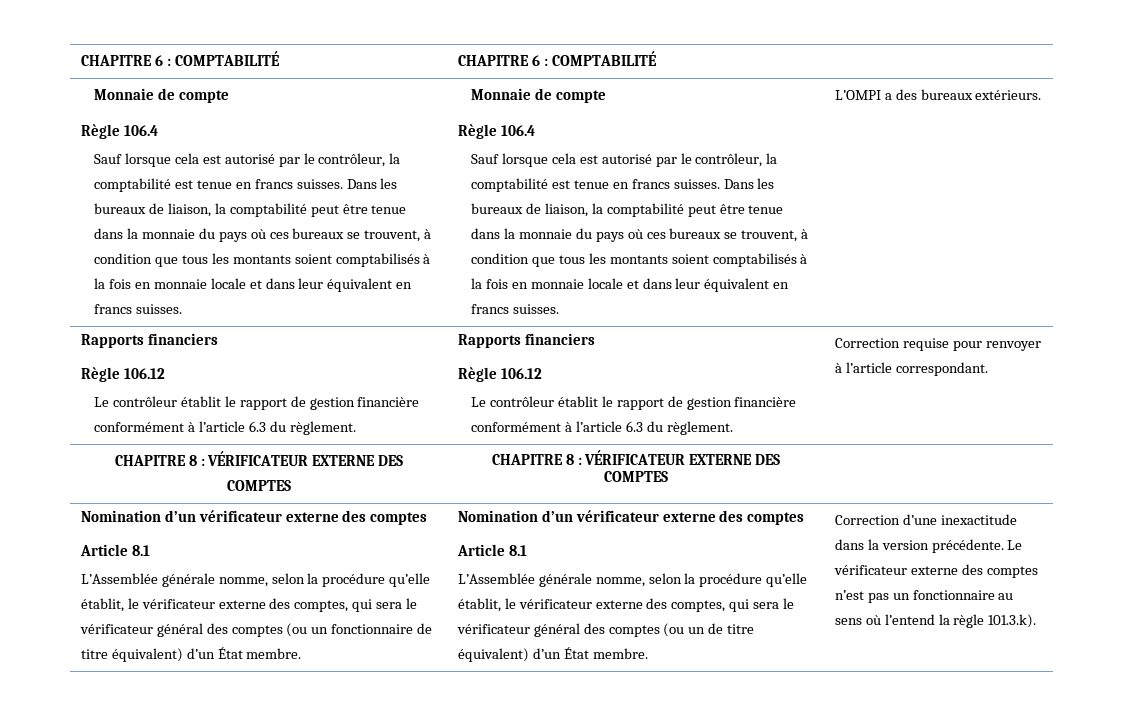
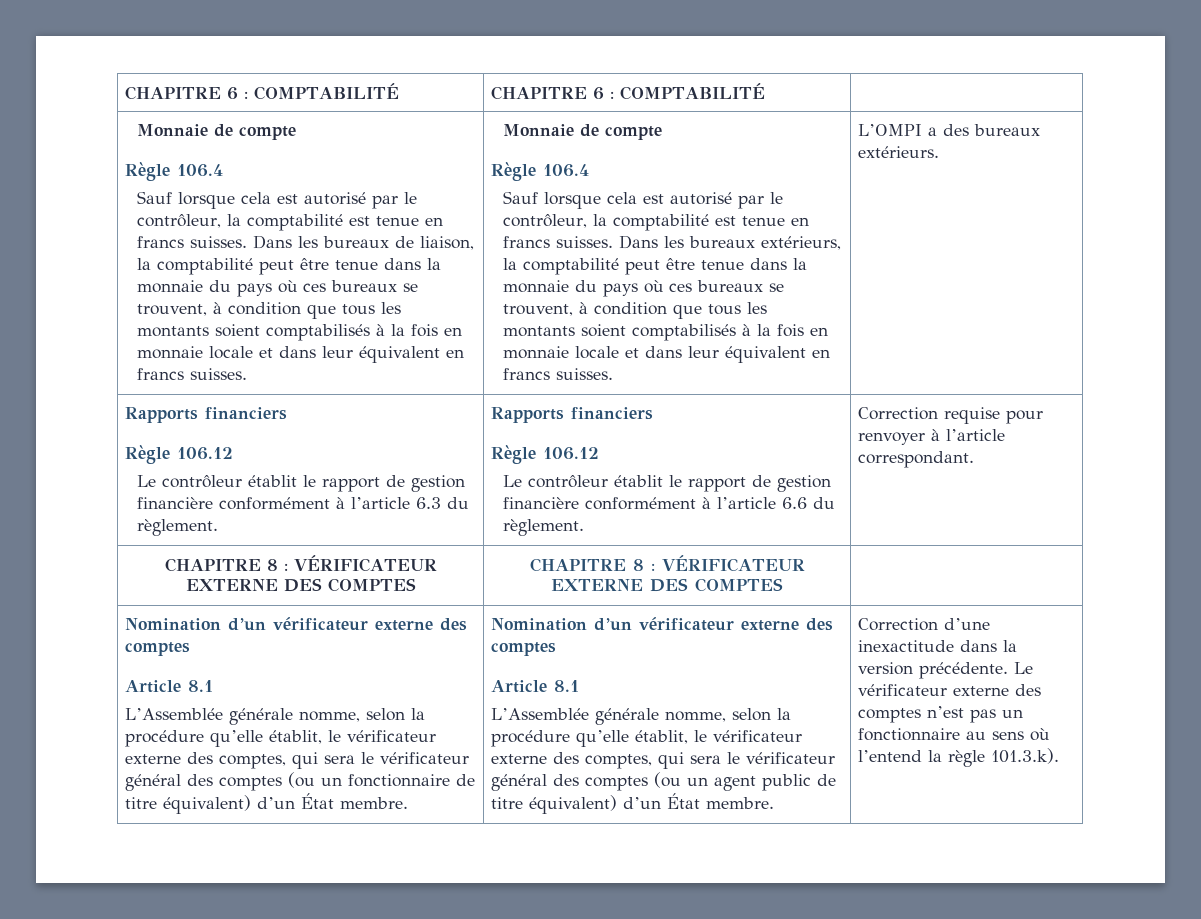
[525,203,588,217] de liaison, -> [760,236,841,250] extérieurs,
[625,421,643,432] 6.3 -> [781,497,807,509] 6.6
(706, 630) none -> [713,774,811,791] agent public

